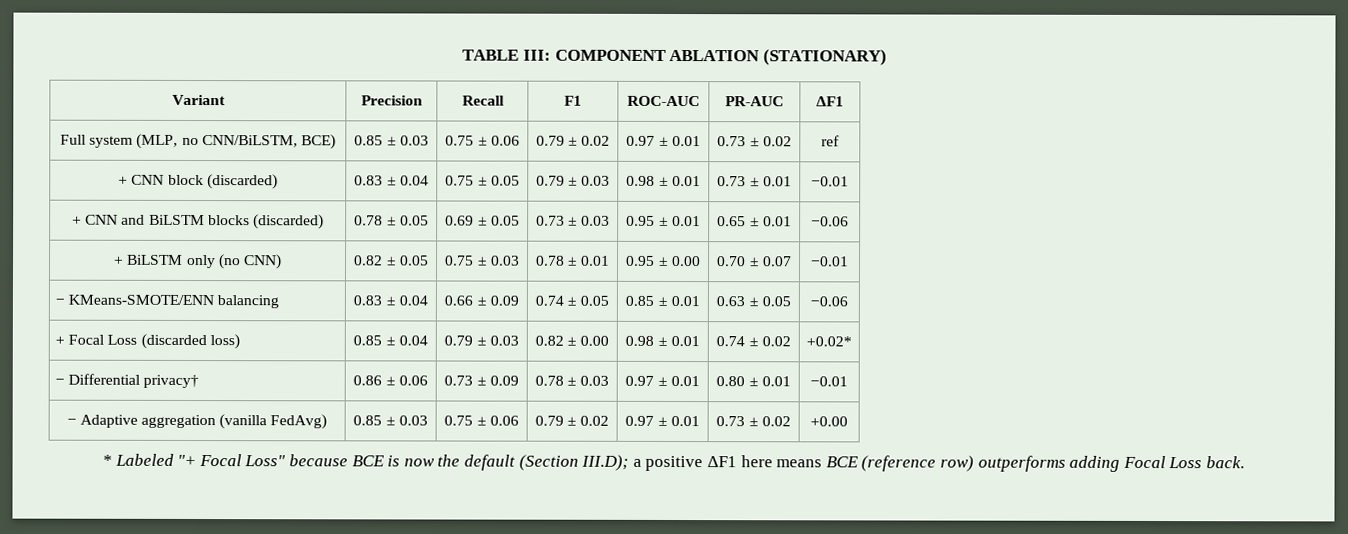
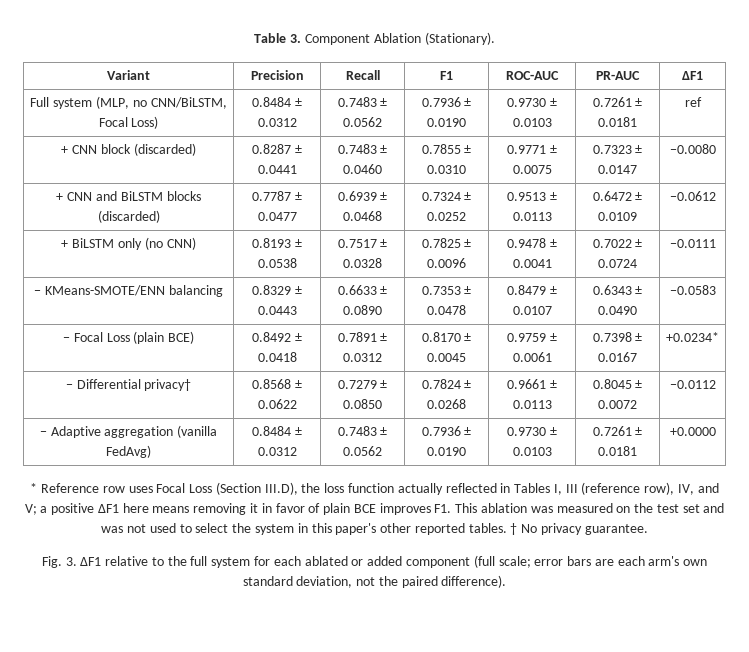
[462,49,887,66] TABLE III: COMPONENT ABLATION (STATIONARY) -> [254,32,495,45] Table 3. Component Ablation (Stationary).
[300,134,336,150] [354,135,429,146] [445,135,520,146] [535,135,611,146] [626,135,701,147] [717,136,792,147] BCE) | 0.85 ± 0.03 | 0.75 ± 0.06 | 0.79 ± 0.02 | 0.97 ± 0.01 | 0.73 ± 0.02 -> [98,116,159,129] [252,97,302,107] [257,118,297,127] [337,97,388,107] [343,117,383,127] [421,97,472,107] [427,118,467,127] [507,98,557,107] [512,118,552,127] [592,97,643,107] [598,117,637,127] Focal Loss) | 0.8484 ± 0.0312 | 0.7483 ± 0.0562 | 0.7936 ± 0.0190 | 0.9730 ± 0.0103 | 0.7261 ± 0.0181
[354,175,429,186] [445,175,520,186] [535,175,611,186] [626,175,701,187] [717,176,792,187] [811,176,849,187] 0.83 ± 0.04 | 0.75 ± 0.05 | 0.79 ± 0.03 | 0.98 ± 0.01 | 0.73 ± 0.01 | −0.01 -> [252,144,302,154] [257,165,297,174] [337,144,388,154] [343,164,383,174] [421,144,472,154] [427,165,467,174] [507,145,557,154] [512,165,552,174] [592,145,643,154] [598,165,637,174] [669,144,716,154] 0.8287 ± 0.0441 | 0.7483 ± 0.0460 | 0.7855 ± 0.0310 | 0.9771 ± 0.0075 | 0.7323 ± 0.0147 | −0.0080
[354,215,429,226] [445,215,520,226] [535,215,611,226] [626,215,701,227] [717,216,792,227] [811,216,849,227] 0.78 ± 0.05 | 0.69 ± 0.05 | 0.73 ± 0.03 | 0.95 ± 0.01 | 0.65 ± 0.01 | −0.06 -> [252,191,302,201] [257,212,297,221] [337,191,388,201] [343,211,383,221] [421,192,472,201] [427,212,467,221] [507,192,557,201] [512,212,552,221] [592,191,643,201] [598,212,637,221] [669,191,716,201] 0.7787 ± 0.0477 | 0.6939 ± 0.0468 | 0.7324 ± 0.0252 | 0.9513 ± 0.0113 | 0.6472 ± 0.0109 | −0.0612
[354,255,429,266] [445,255,520,266] [535,255,611,266] [626,255,701,267] [717,256,792,267] [811,256,849,267] [55,294,280,309] [353,295,428,306] [444,295,519,306] [534,295,610,306] [625,295,700,307] [716,296,791,307] [810,296,848,307] [55,333,240,350] [353,335,428,346] [444,335,519,346] [534,335,610,346] [625,335,700,347] [716,336,791,347] [806,336,852,347] [55,373,200,389] [353,375,428,386] [444,375,519,386] [534,375,610,386] [625,375,700,387] [716,376,791,387] [810,376,848,387] 0.82 ± 0.05 | 0.75 ± 0.03 | 0.78 ± 0.01 | 0.95 ± 0.00 | 0.70 ± 0.07 | −0.01 // − KMeans-SMOTE/ENN balancing | 0.83 ± 0.04 | 0.66 ± 0.09 | 0.74 ± 0.05 | 0.85 ± 0.01 | 0.63 ± 0.05 | −0.06 // + Focal Loss (discarded loss) | 0.85 ± 0.04 | 0.79 ± 0.03 | 0.82 ± 0.00 | 0.98 ± 0.01 | 0.74 ± 0.02 | +0.02* // − Differential privacy† | 0.86 ± 0.06 | 0.73 ± 0.09 | 0.78 ± 0.03 | 0.97 ± 0.01 | 0.80 ± 0.01 | −0.01 -> [252,238,302,248] [257,258,297,268] [337,239,388,248] [343,258,383,268] [421,238,472,248] [427,258,467,268] [507,238,557,248] [512,259,552,268] [592,239,643,248] [598,259,637,268] [669,239,716,248] [34,285,223,297] [252,285,302,295] [257,306,297,315] [337,285,388,295] [343,305,383,315] [421,286,472,295] [427,305,467,315] [507,285,557,295] [512,306,552,315] [592,285,643,295] [598,306,637,315] [669,285,716,295] [62,331,195,344] [252,332,302,342] [257,352,297,362] [337,332,388,342] [343,353,383,362] [421,332,472,342] [427,353,467,362] [507,333,557,342] [512,352,552,362] [592,332,643,342] [598,352,637,362] [666,332,719,342] [65,379,192,391] [252,379,302,389] [257,399,297,409] [337,380,388,389] [343,399,383,409] [421,379,472,389] [427,399,467,409] [507,379,557,389] [512,400,552,409] [592,379,643,389] [598,400,637,409] [669,380,716,389] 0.8193 ± 0.0538 | 0.7517 ± 0.0328 | 0.7825 ± 0.0096 | 0.9478 ± 0.0041 | 0.7022 ± 0.0724 | −0.0111 // − KMeans-SMOTE/ENN balancing | 0.8329 ± 0.0443 | 0.6633 ± 0.0890 | 0.7353 ± 0.0478 | 0.8479 ± 0.0107 | 0.6343 ± 0.0490 | −0.0583 // − Focal Loss (plain BCE) | 0.8492 ± 0.0418 | 0.7891 ± 0.0312 | 0.8170 ± 0.0045 | 0.9759 ± 0.0061 | 0.7398 ± 0.0167 | +0.0234* // − Differential privacy† | 0.8568 ± 0.0622 | 0.7279 ± 0.0850 | 0.7824 ± 0.0268 | 0.9661 ± 0.0113 | 0.8045 ± 0.0072 | −0.0112
[353,415,428,426] [444,415,519,426] [534,415,610,426] [625,415,700,427] [716,416,791,427] [810,416,848,427] [102,453,630,471] 0.85 ± 0.03 | 0.75 ± 0.06 | 0.79 ± 0.02 | 0.97 ± 0.01 | 0.73 ± 0.02 | +0.00 // * Labeled "+ Focal Loss" because BCE is now the default (Section III.D); -> [252,426,302,436] [257,447,297,456] [337,426,388,436] [343,446,383,456] [421,426,472,436] [427,447,467,456] [507,427,557,436] [512,447,552,456] [592,426,643,436] [598,446,637,456] [669,427,716,436] [30,482,719,495] [24,504,37,515] 0.8484 ± 0.0312 | 0.7483 ± 0.0562 | 0.7936 ± 0.0190 | 0.9730 ± 0.0103 | 0.7261 ± 0.0181 | +0.0000 // * Reference row uses Focal Loss (Section III.D), the loss function actually reflected in Tables I, III (reference row), IV, and V;
[825,455,1245,472] BCE (reference row) outperforms adding Focal Loss back. -> [193,503,725,515] [101,523,648,535] [41,555,708,568] [242,575,507,588] removing it in favor of plain BCE improves F1. This ablation was measured on the test set and was not used to select the system in this paper's other reported tables. † No privacy guarantee. // Fig. 3. ΔF1 relative to the full system for each ablated or added component (full scale; error bars are each arm's own standard deviation, not the paired difference).

